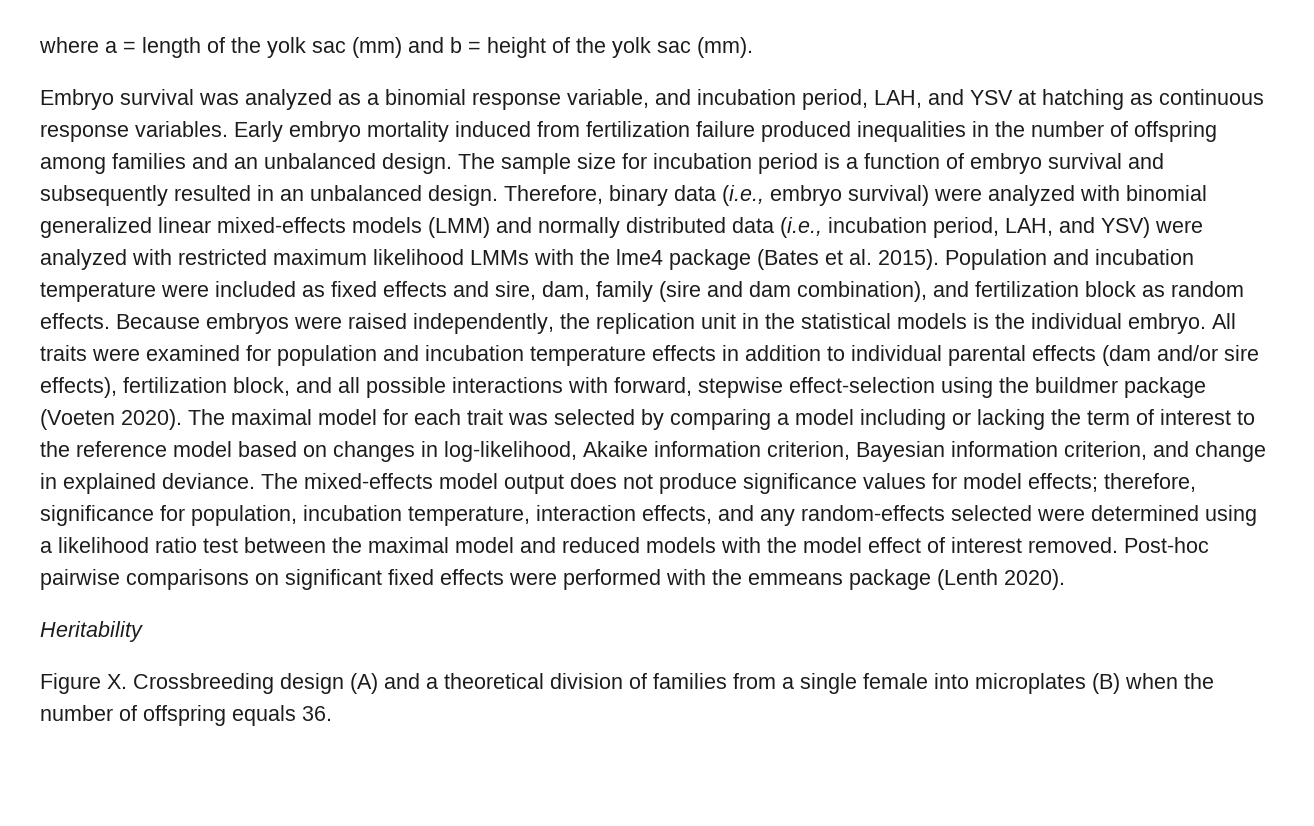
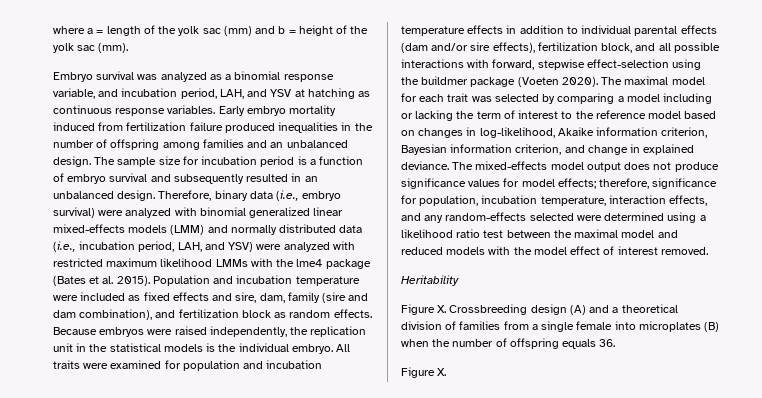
[1124,537,1209,553] [40,569,1065,590] Post-hoc pairwise comparisons on significant fixed effects were performed with the emmeans package (Lenth 2020). -> (708, 251) none
(332, 713) none -> [401,367,447,378] // Figure X.

